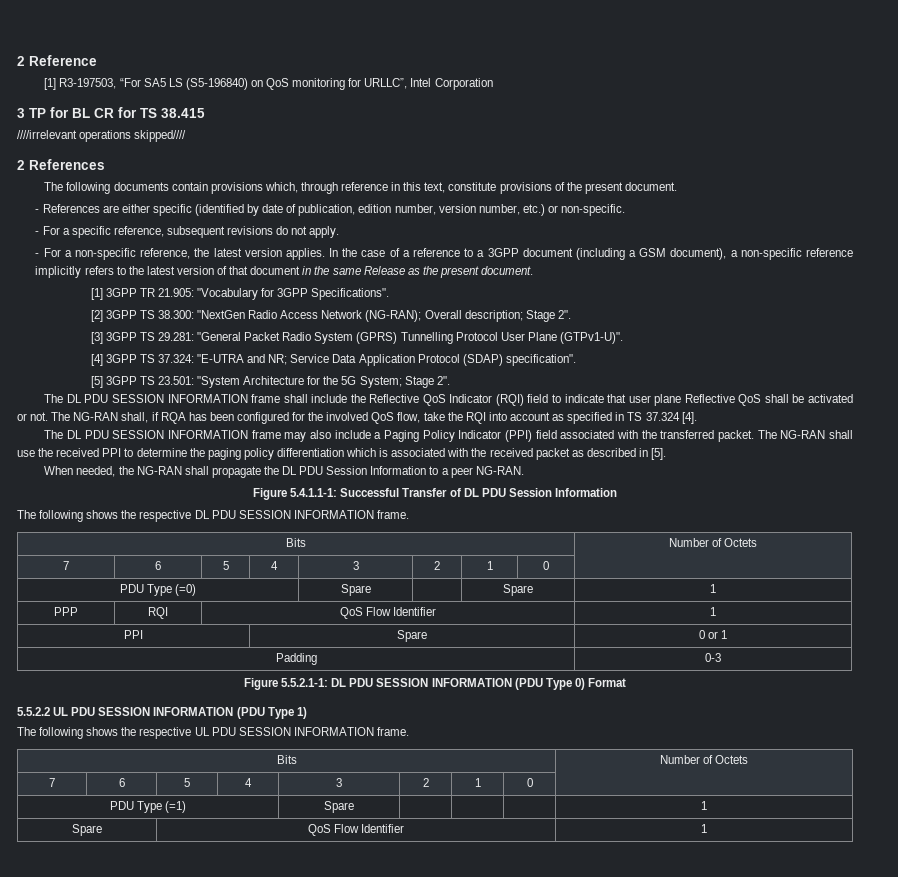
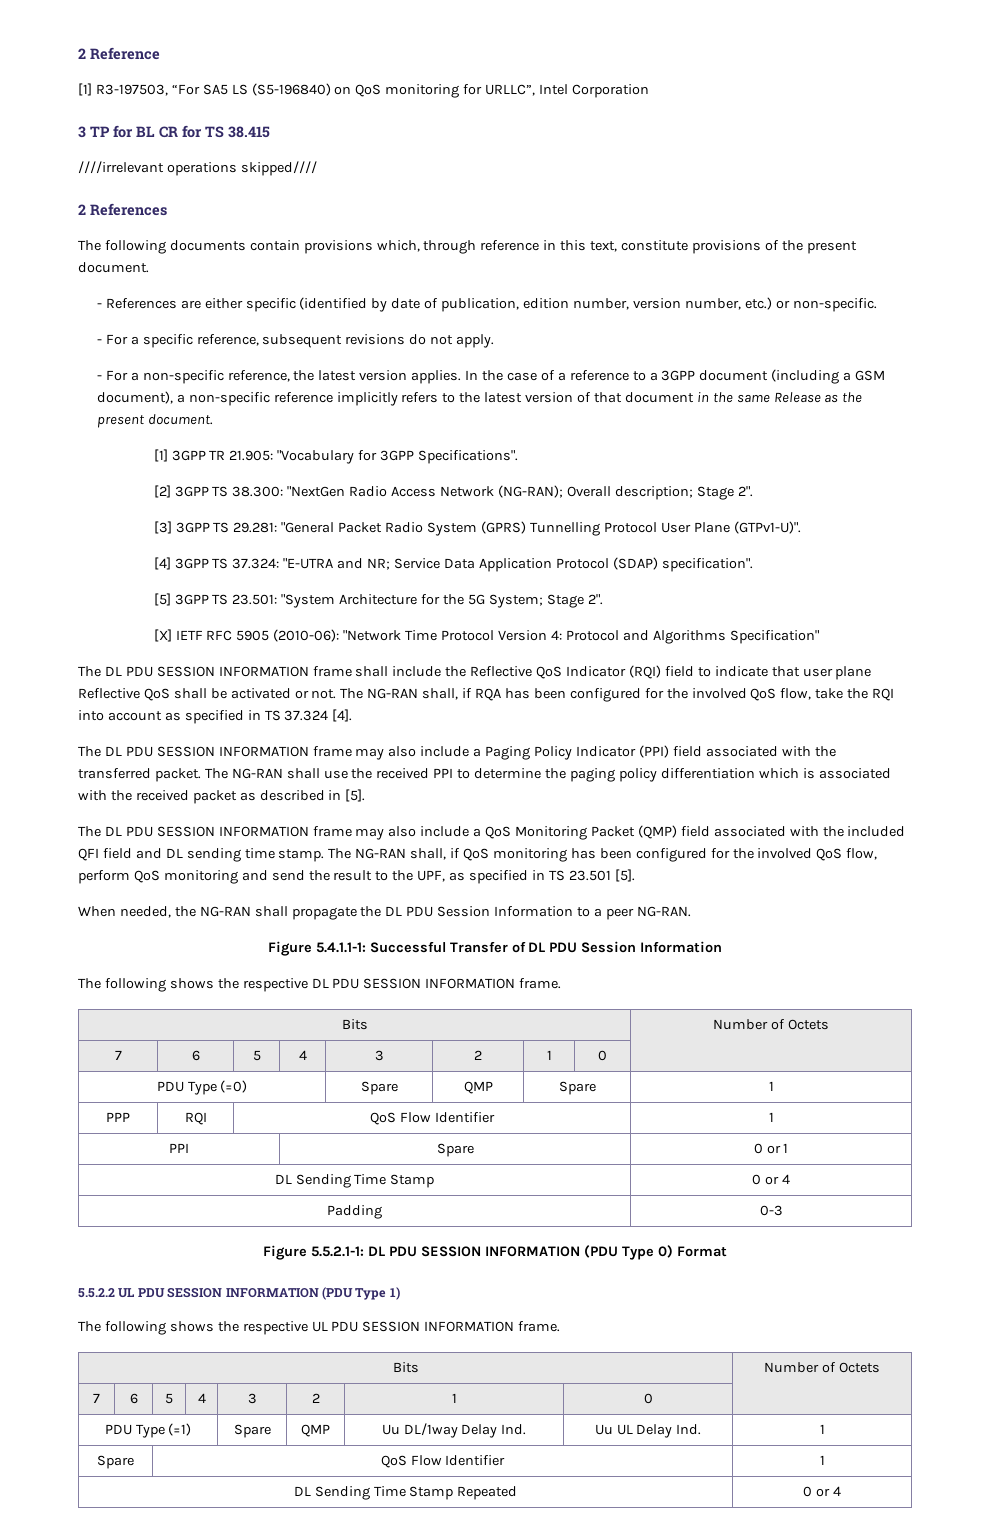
(450, 380) none -> [153,629,819,644] // [X] IETF RFC 5905 (2010-06): "Network Time Protocol Version 4: Protocol and Algorithms Specification"
(667, 454) none -> [78,825,906,840] [78,848,878,862] [78,869,635,884] // The DL PDU SESSION INFORMATION frame may also include a QoS Monitoring Packet (QMP) field associated with the included QFI field and DL sending time stamp. The NG-RAN shall, if QoS monitoring has been configured for the involved QoS flow, perform QoS monitoring and send the result to the UPF, as specified in TS 23.501 [5].
(371, 590) none -> [463,1081,493,1094] QMP
(728, 634) none -> [274,1174,435,1188] [752,1174,790,1185] // DL Sending Time Stamp | 0 or 4
(354, 807) | | -> [301,1424,330,1437] [381,1423,527,1438] [594,1424,702,1438] QMP | Uu DL/1way Delay Ind. | Uu UL Delay Ind.
(707, 828) none -> [293,1486,518,1500] [803,1486,841,1497] // DL Sending Time Stamp Repeated | 0 or 4

